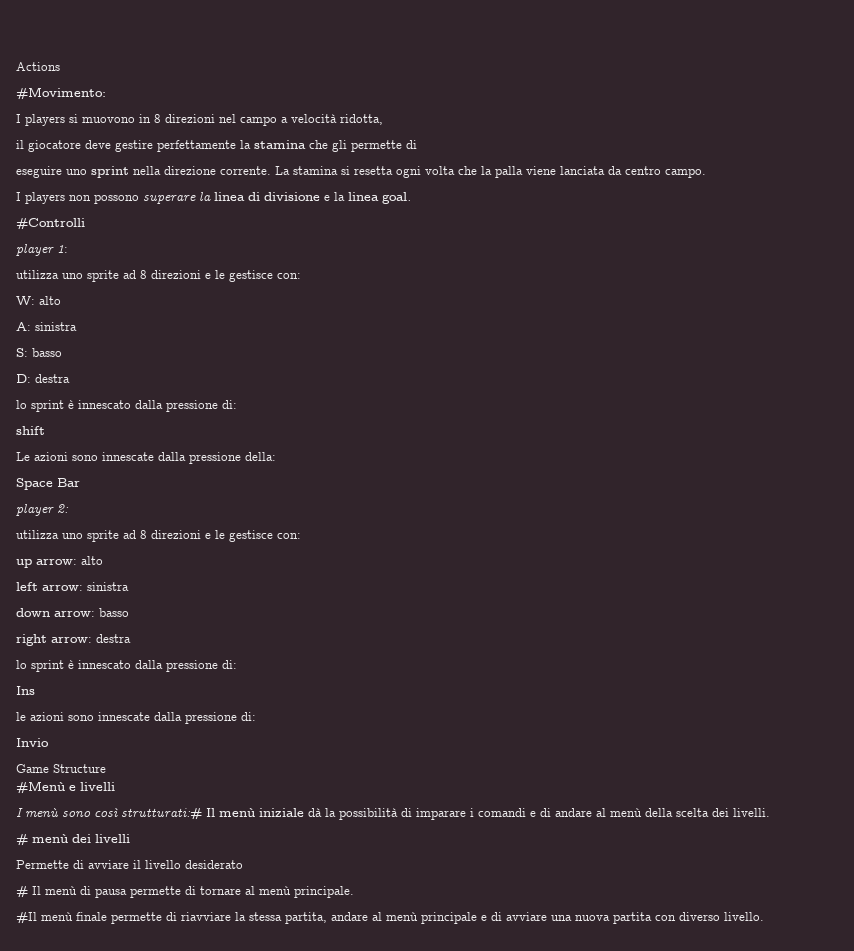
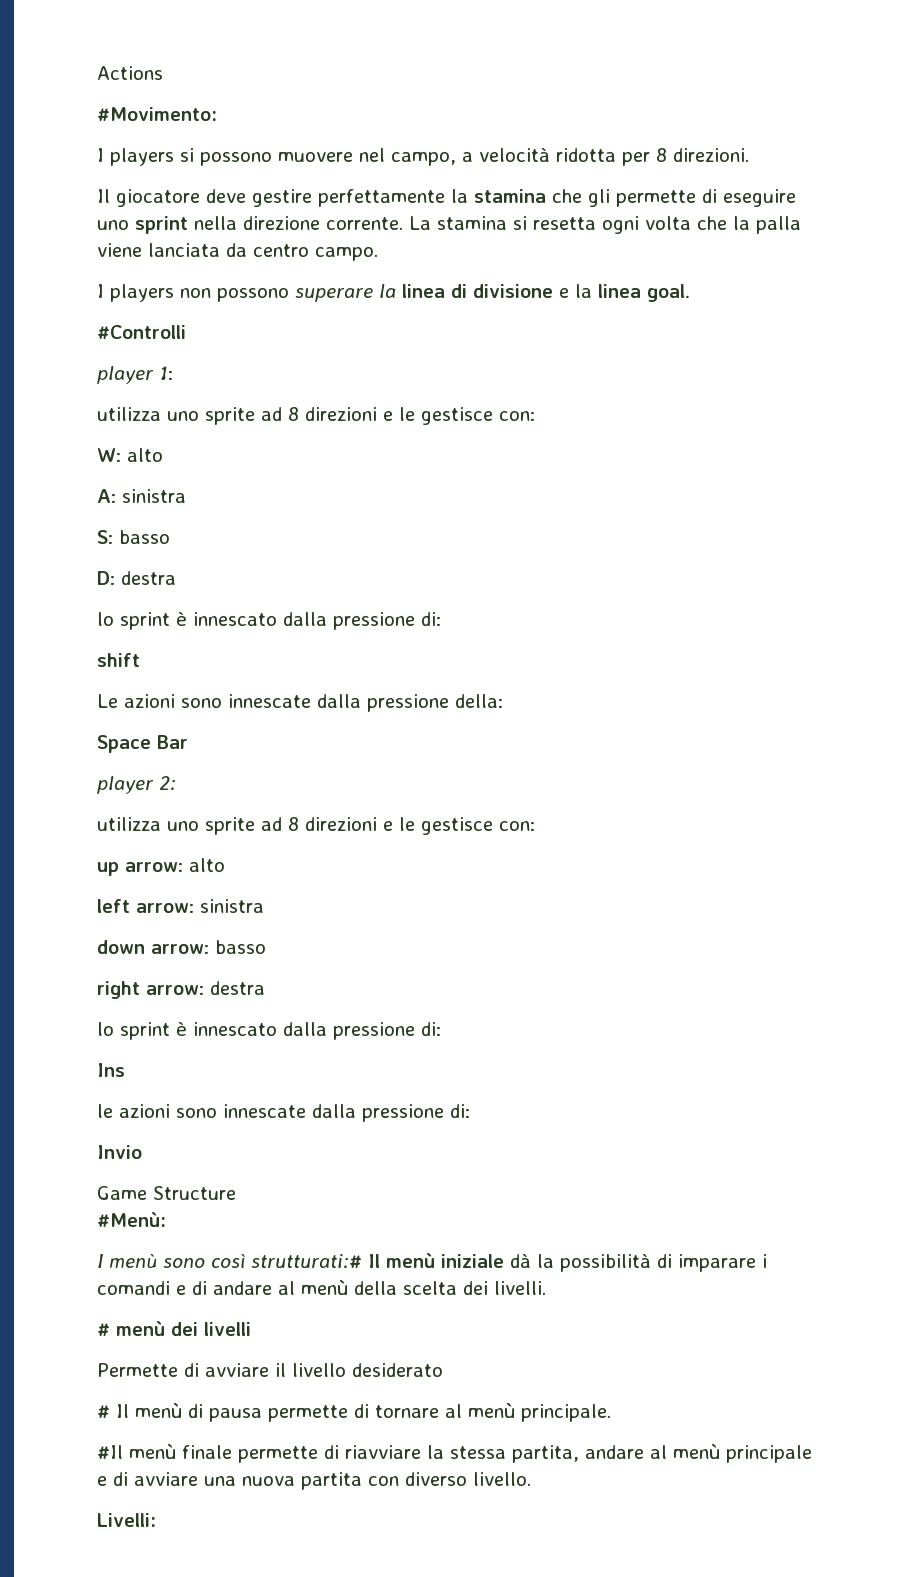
[82,114,383,126] [16,140,24,149] muovono in 8 direzioni nel campo a velocità ridotta, // il -> [200,148,749,166] [97,189,110,203] possono muovere nel campo, a velocità ridotta per 8 direzioni. // Il
(417, 144) // -> (717, 196) none
[16,781,115,794] #Menù e livelli -> [97,1212,166,1227] #Menù:
(764, 916) none -> [97,1513,156,1527] // Livelli:

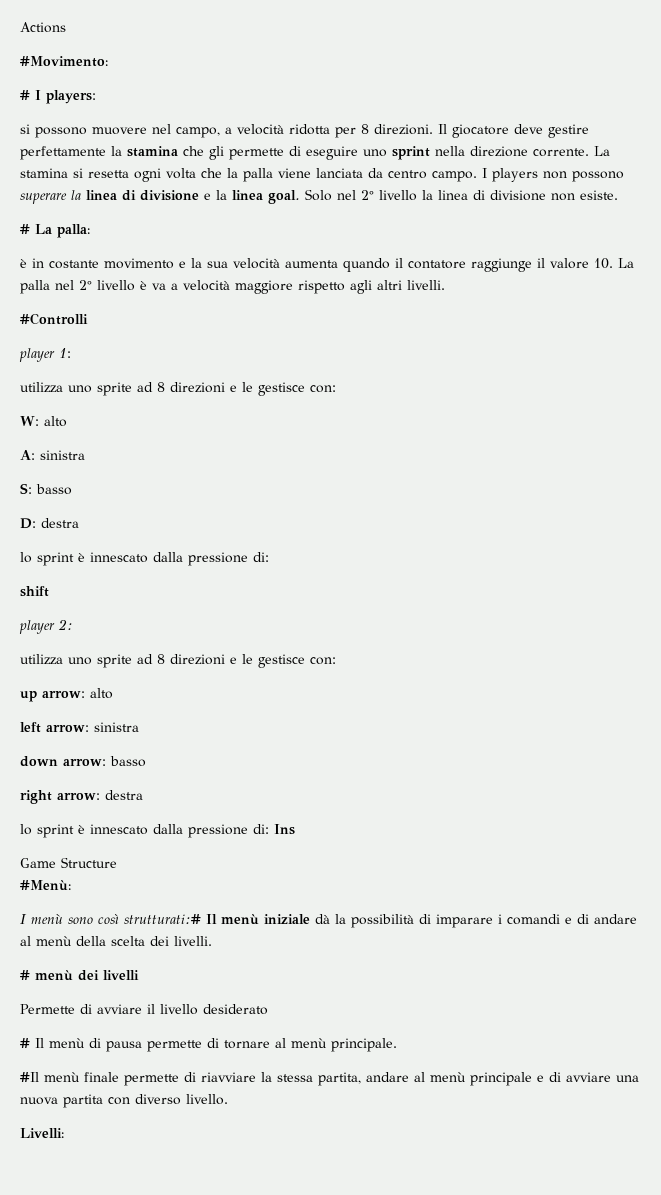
[97,148,174,166] I players -> [20,90,96,104] # I players: //
(749, 155) // -> (433, 129) none
(378, 254) // -> (477, 176) none
(690, 293) none -> [305,189,618,201] [20,224,90,238] [20,258,634,272] [20,280,445,294] Solo nel 2° livello la linea di divisione non esiste. // # La palla: // è in costante movimento e la sua velocità aumenta quando il contatore raggiunge il valore 10. La palla nel 2° livello è va a velocità maggiore rispetto agli altri livelli.
[97,694,503,712] [97,735,188,753] // Le azioni sono innescate dalla pressione della: // Space Bar -> (49, 591) none
(441, 1029) // -> (269, 829) none
[97,1104,470,1122] [97,1145,142,1159] // le azioni sono innescate dalla pressione di: // Invio -> (295, 829) none

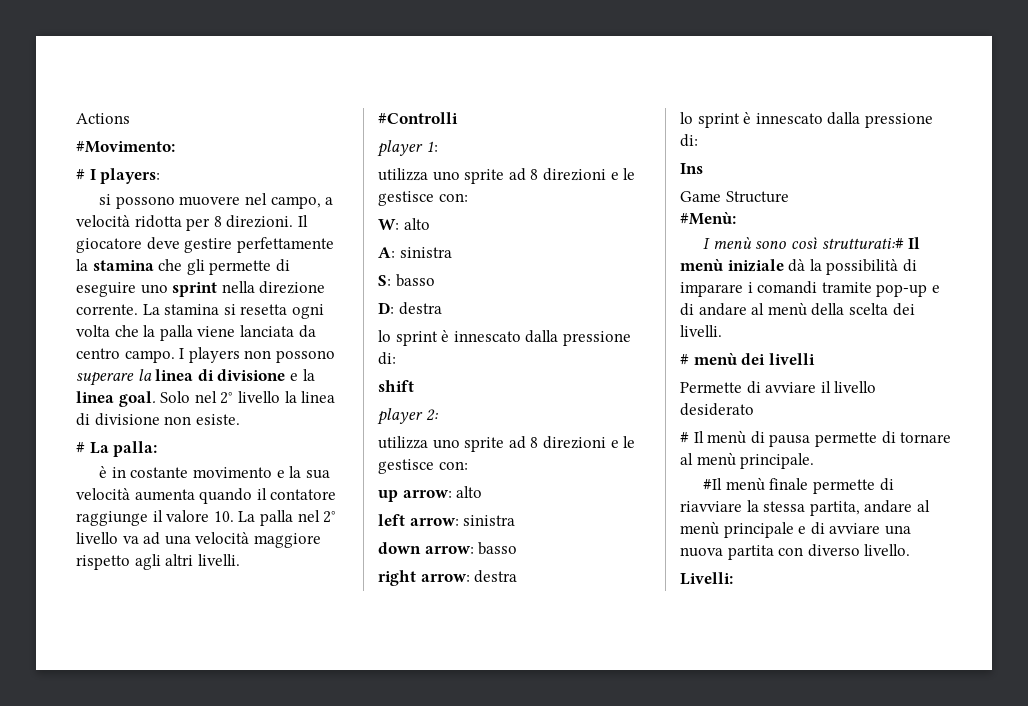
[140,281,178,290] è va a -> [122,532,191,545] va ad una
(269, 829) none -> (698, 140) //
(560, 919) none -> [821,282,928,297] tramite pop-up

